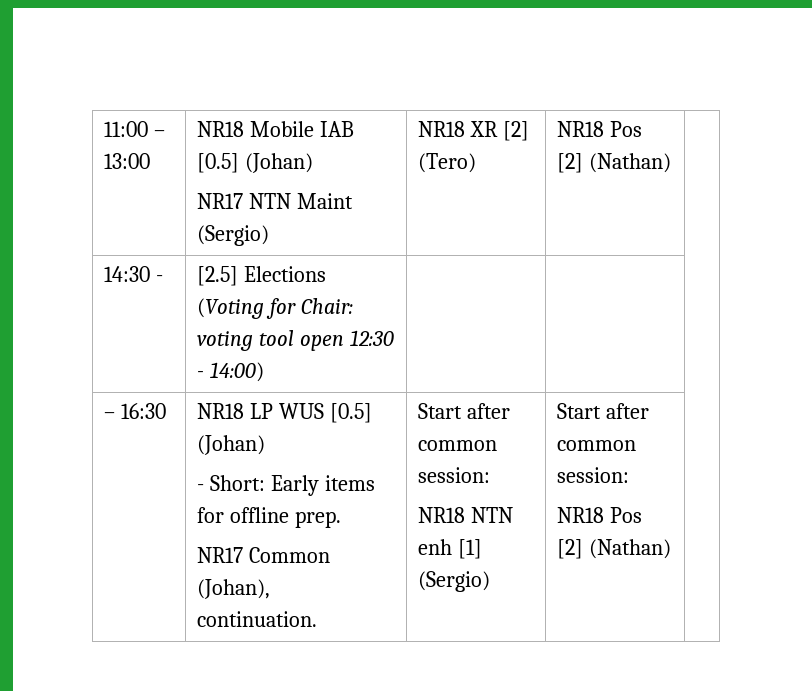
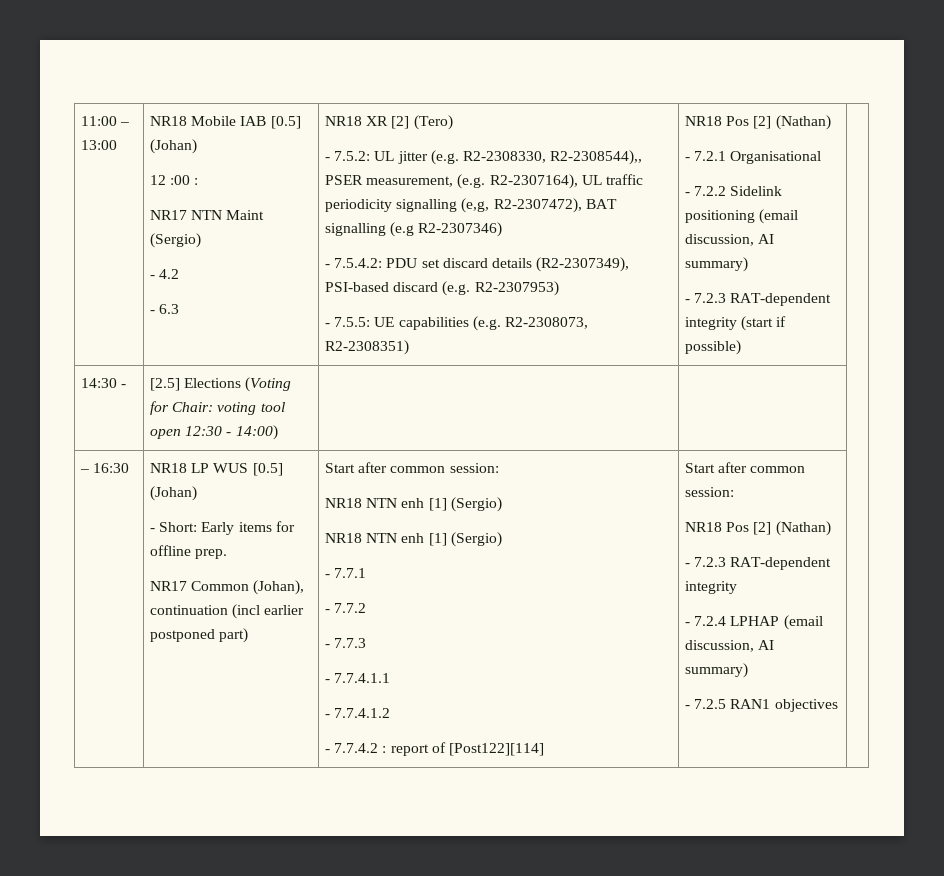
(313, 163) none -> [150,175,199,185] // 12 :00 :
(269, 235) none -> [150,269,180,279] [150,304,180,314] // - 4.2 // - 6.3
[556,121,642,137] [556,153,671,173] | NR18 Pos [2] (Nathan) -> [325,150,643,165] [325,174,643,189] [325,198,617,213] [325,222,503,237] [325,257,630,272] [325,281,559,296] [325,316,588,331] [325,340,410,355] [685,115,831,130] [685,151,822,164] [685,186,783,196] [685,209,799,224] [685,234,775,246] [685,257,749,272] [685,293,832,306] [685,316,787,331] [685,340,742,355] // - 7.5.2: UL jitter (e.g. R2-2308330, R2-2308544),, PSER measurement, (e.g. R2-2307164), UL traffic periodicity signalling (e,g, R2-2307472), BAT signalling (e.g R2-2307346) // - 7.5.4.2: PDU set discard details (R2-2307349), PSI-based discard (e.g. R2-2307953) // - 7.5.5: UE capabilities (e.g. R2-2308073, R2-2308351) | NR18 Pos [2] (Nathan) // - 7.2.1 Organisational // - 7.2.2 Sidelink positioning (email discussion, AI summary) // - 7.2.3 RAT-dependent integrity (start if possible)
[196,611,317,627] continuation. -> [150,604,305,619] [150,628,249,643] continuation (incl earlier postponed part)
(490, 581) none -> [325,532,502,547] [325,568,367,578] [325,603,367,613] [325,638,367,648] [325,673,391,683] [325,708,391,718] [325,742,544,756] // NR18 NTN enh [1] (Sergio) // - 7.7.1 // - 7.7.2 // - 7.7.3 // - 7.7.4.1.1 // - 7.7.4.1.2 // - 7.7.4.2 : report of [Post122][114]
(671, 549) none -> [685,557,832,570] [685,581,738,594] [685,615,823,630] [685,640,775,652] [685,663,749,678] [685,699,838,712] // - 7.2.3 RAT-dependent integrity // - 7.2.4 LPHAP (email discussion, AI summary) // - 7.2.5 RAN1 objectives

